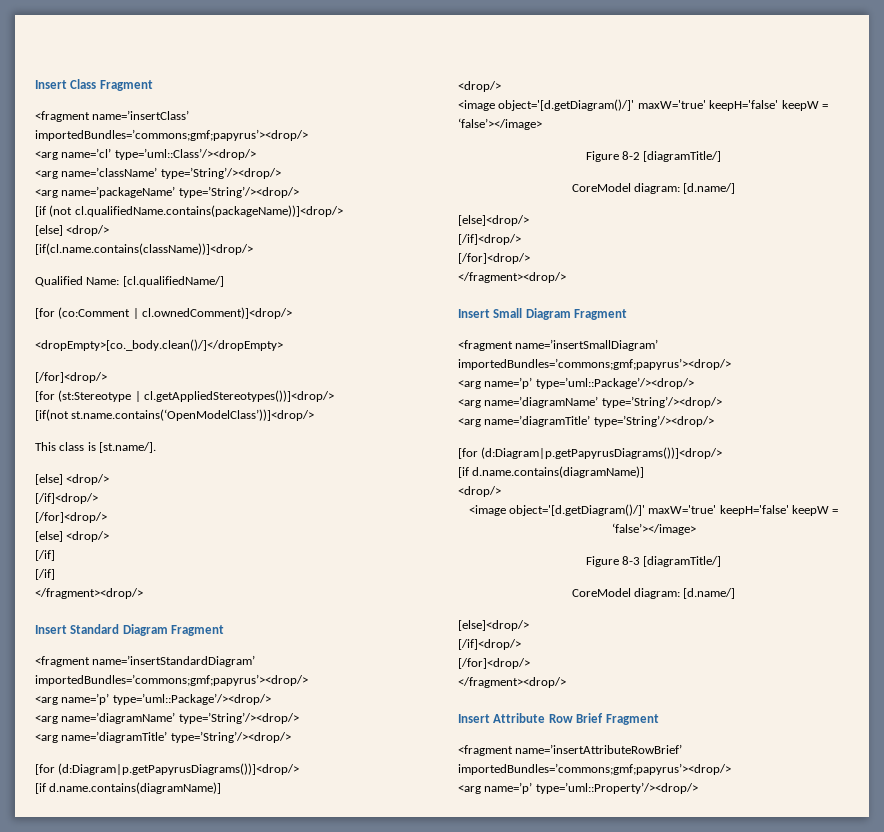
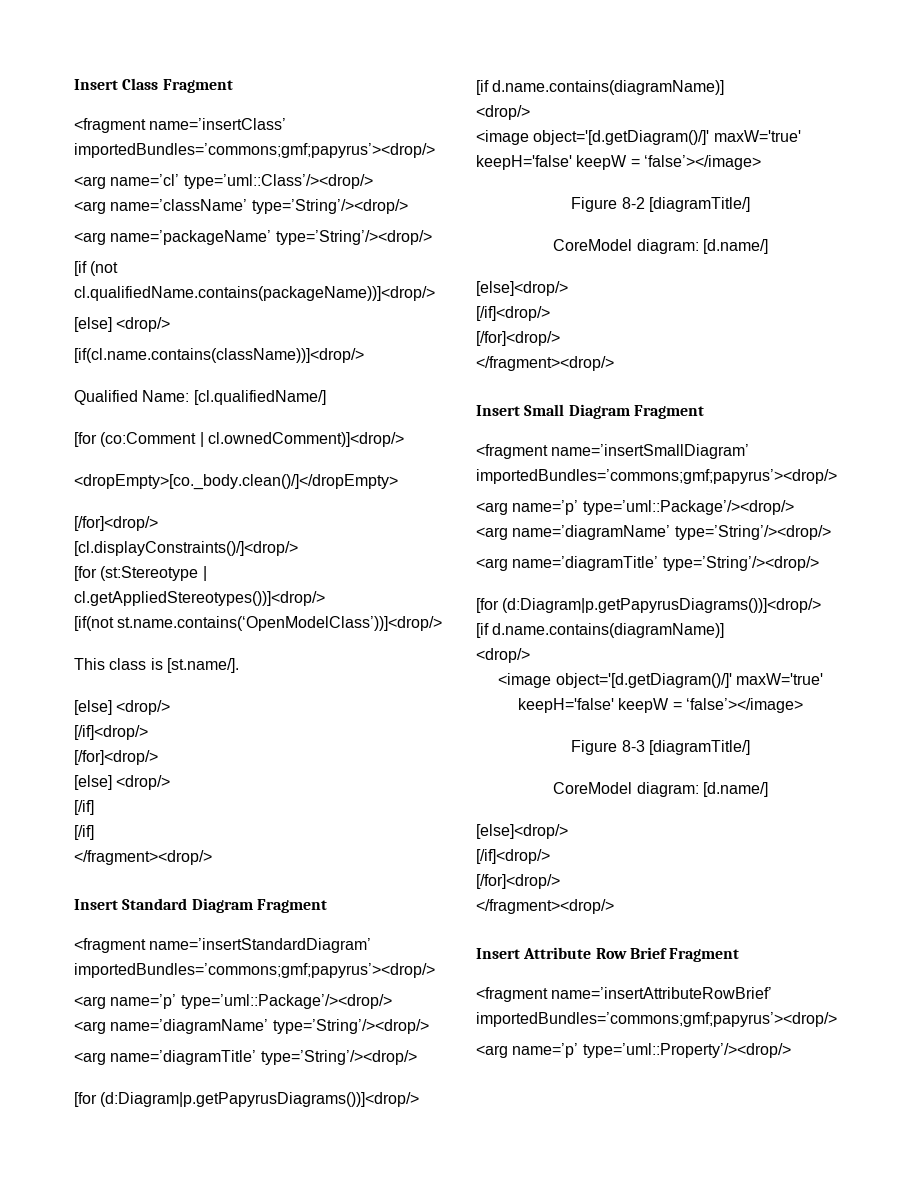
(107, 377) none -> [74,541,298,556] // [cl.displayConstraints()/]<drop/>

